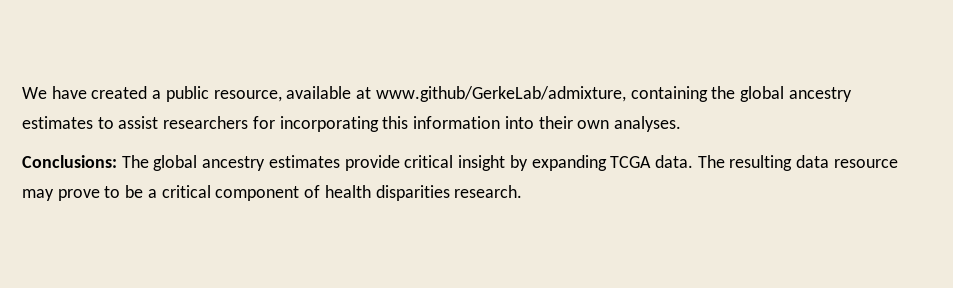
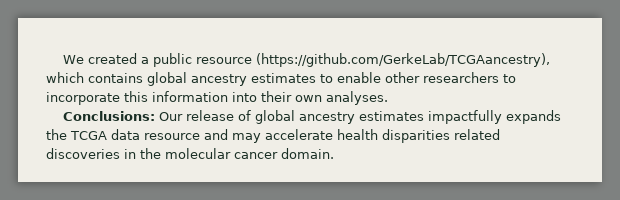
[51,86,87,99] have -> (85, 59) none
[213,86,852,102] [22,116,379,132] resource, available at www.github/GerkeLab/admixture, containing the global ancestry estimates to assist researchers for incorporating -> [196,53,551,67] [46,72,516,86] [46,92,120,105] resource (https://github.com/GerkeLab/TCGAancestry), which contains global ancestry estimates to enable other researchers to incorporate
[121,155,898,171] [22,185,523,201] The global ancestry estimates provide critical insight by expanding TCGA data. The resulting data resource may prove to be a critical component of health disparities research. -> [159,110,562,124] [46,129,500,143] [46,148,334,159] Our release of global ancestry estimates impactfully expands the TCGA data resource and may accelerate health disparities related discoveries in the molecular cancer domain.

